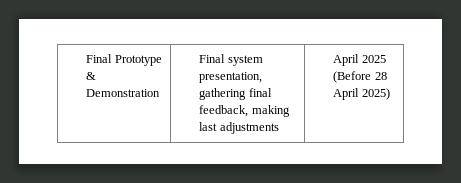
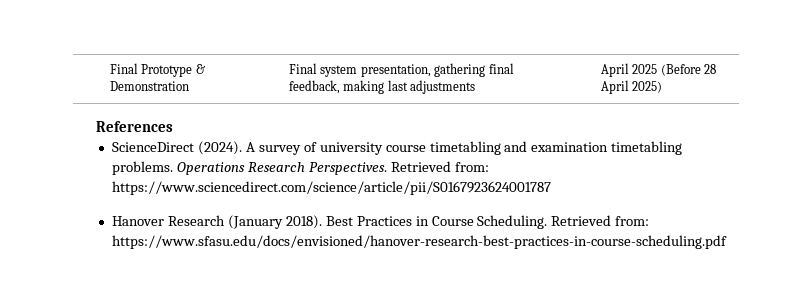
(390, 94) none -> [96,121,174,132] [112,141,683,155] [112,161,489,175] [112,181,552,195] [112,215,650,229] [112,235,728,249] // References // ScienceDirect (2024). A survey of university course timetabling and examination timetabling problems. Operations Research Perspectives. Retrieved from: https://www.sciencedirect.com/science/article/pii/S0167923624001787 // Hanover Research (January 2018). Best Practices in Course Scheduling. Retrieved from: https://www.sfasu.edu/docs/envisioned/hanover-research-best-practices-in-course-scheduling.pdf

